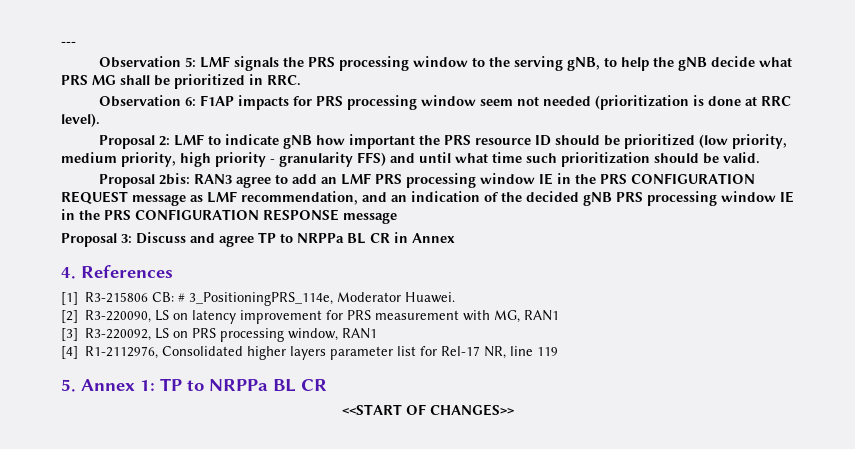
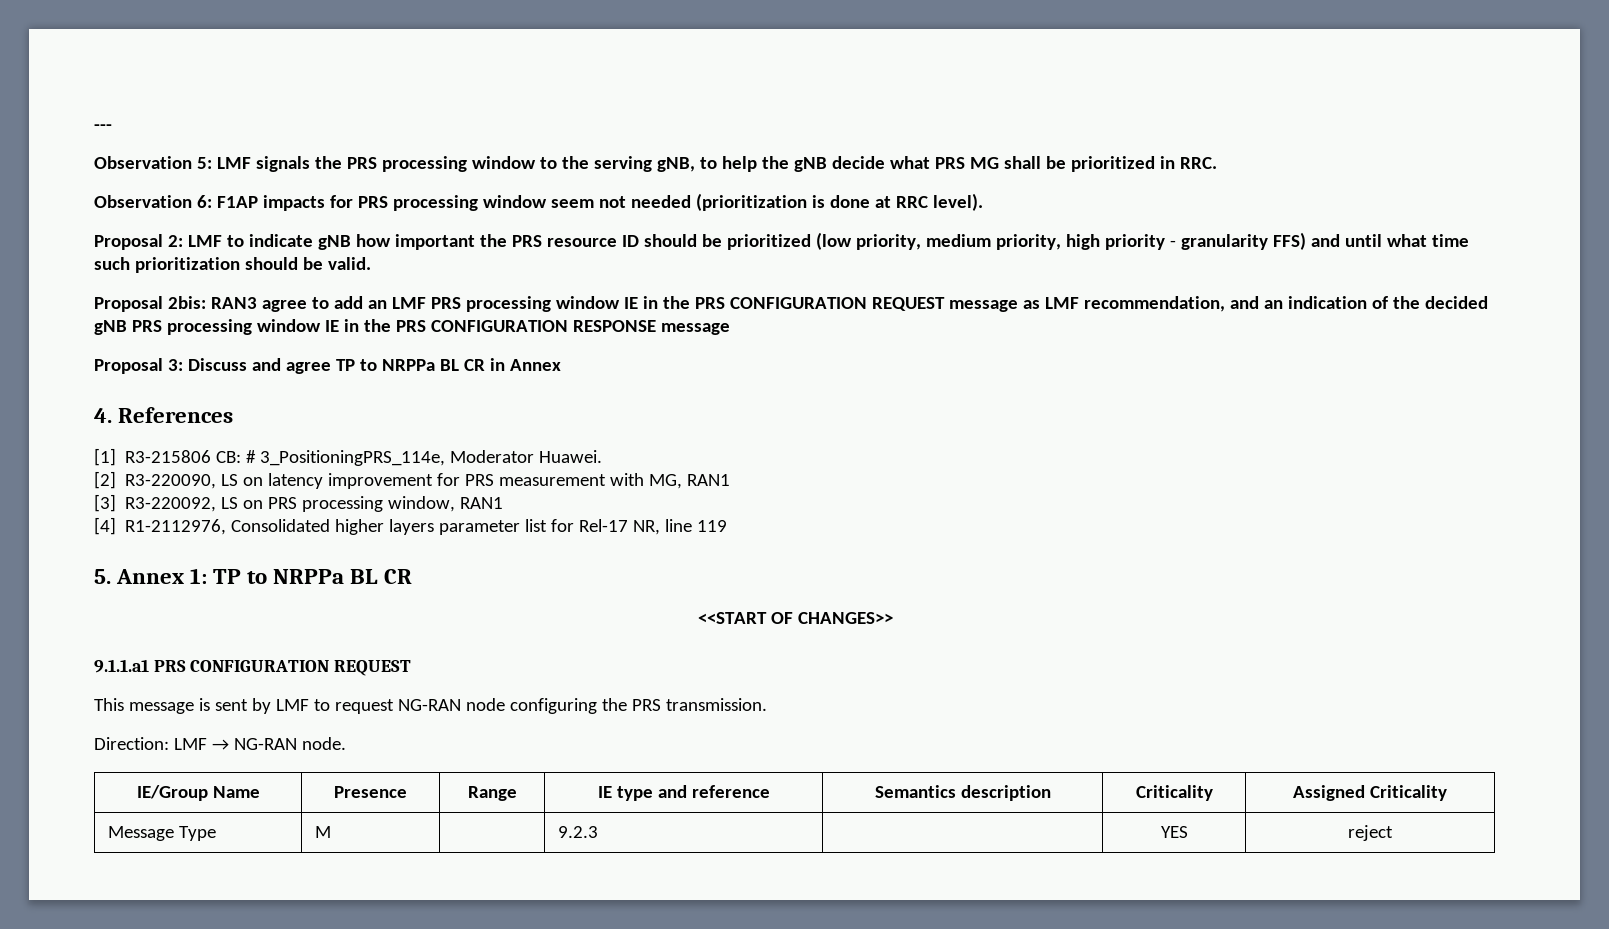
(514, 410) none -> [94,659,412,676] [94,698,767,714] [94,737,346,750] [136,785,260,801] [334,786,407,798] [467,786,517,801] [597,785,770,801] [874,785,1051,801] [1135,785,1213,801] [1293,785,1447,801] [107,826,216,841] [314,826,331,838] [557,826,598,838] [1160,826,1188,838] [1348,825,1393,841] // 9.1.1.a1 PRS CONFIGURATION REQUEST // This message is sent by LMF to request NG-RAN node configuring the PRS transmission. // Direction: LMF → NG-RAN node. // IE/Group Name | Presence | Range | IE type and reference | Semantics description | Criticality | Assigned Criticality // Message Type | M | | 9.2.3 | | YES | reject

